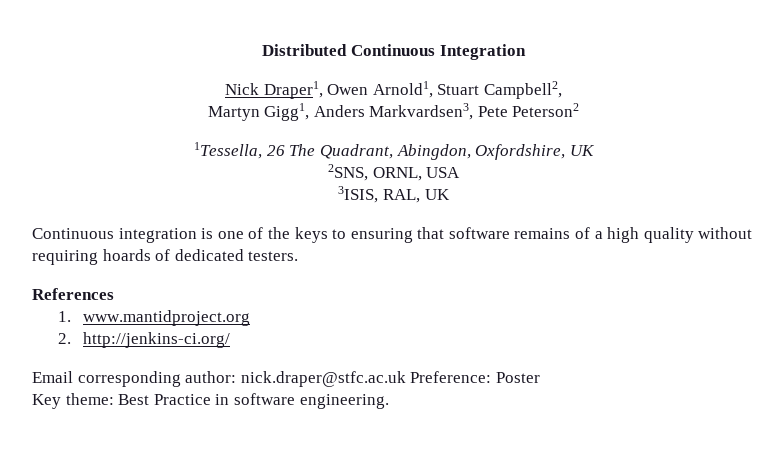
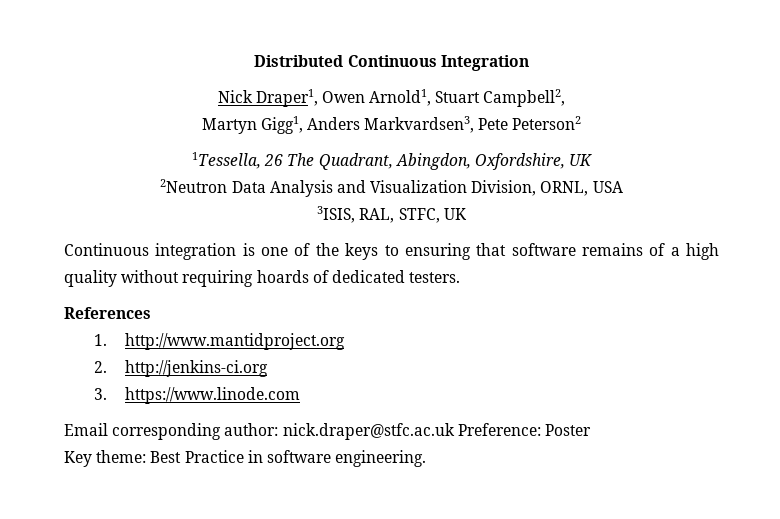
[327,164,368,181] 2SNS, -> [160,179,537,197] 2Neutron Data Analysis and Visualization Division,
(420, 196) none -> [398,208,440,223] STFC,
[83,310,251,326] www.mantidproject.org -> [124,333,345,350] http://www.mantidproject.org
[83,332,231,348] http://jenkins-ci.org/ -> [124,360,268,377] [94,387,300,404] http://jenkins-ci.org // 3. https://www.linode.com

